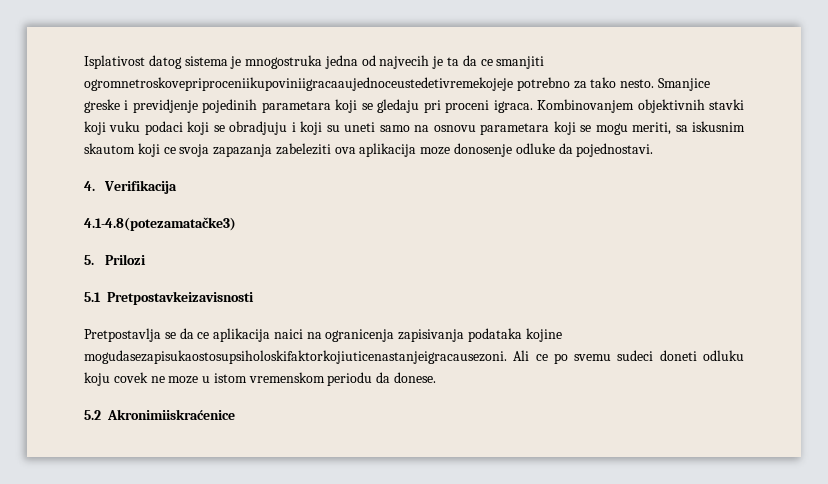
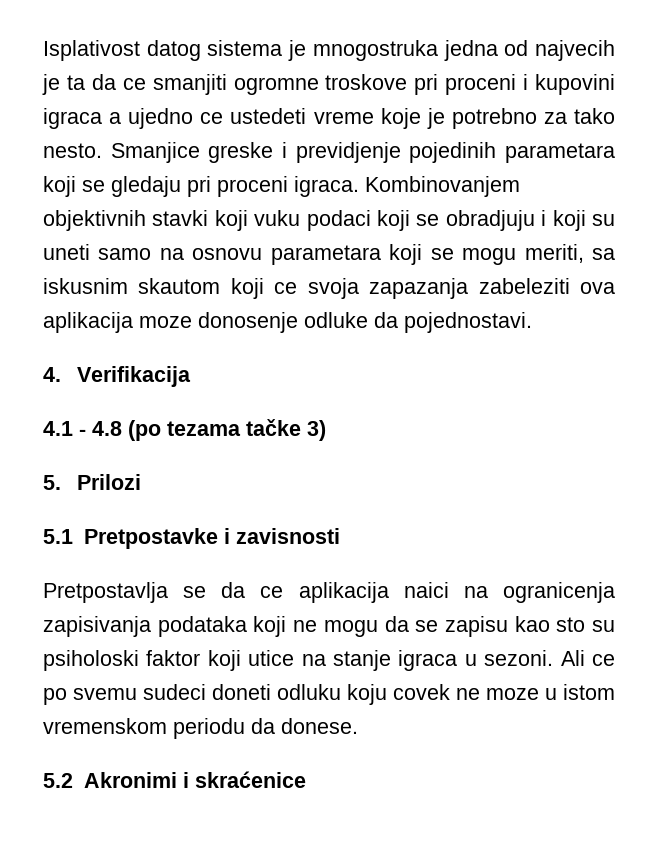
[84,77,513,91] ogromnetroskovepriproceniikupoviniigracaaujednoceustedetivremekojeje -> [233,74,615,95] [43,108,445,129] ogromne troskove pri proceni i kupovini igraca a ujedno ce ustedeti vreme koje je
[84,217,236,231] 4.1-4.8(potezamatačke3) -> [43,419,326,441] 4.1 - 4.8 (po tezama tačke 3)
[107,291,254,305] Pretpostavkeizavisnosti -> [83,528,340,549] Pretpostavke i zavisnosti
[525,328,562,342] [84,350,507,364] kojine mogudasezapisukaostosupsiholoskifaktorkojiuticenastanjeigracausezoni. -> [253,616,615,637] [43,650,554,671] koji ne mogu da se zapisu kao sto su psiholoski faktor koji utice na stanje igraca u sezoni.
[107,409,235,420] Akronimiiskraćenice -> [83,771,306,788] Akronimi i skraćenice

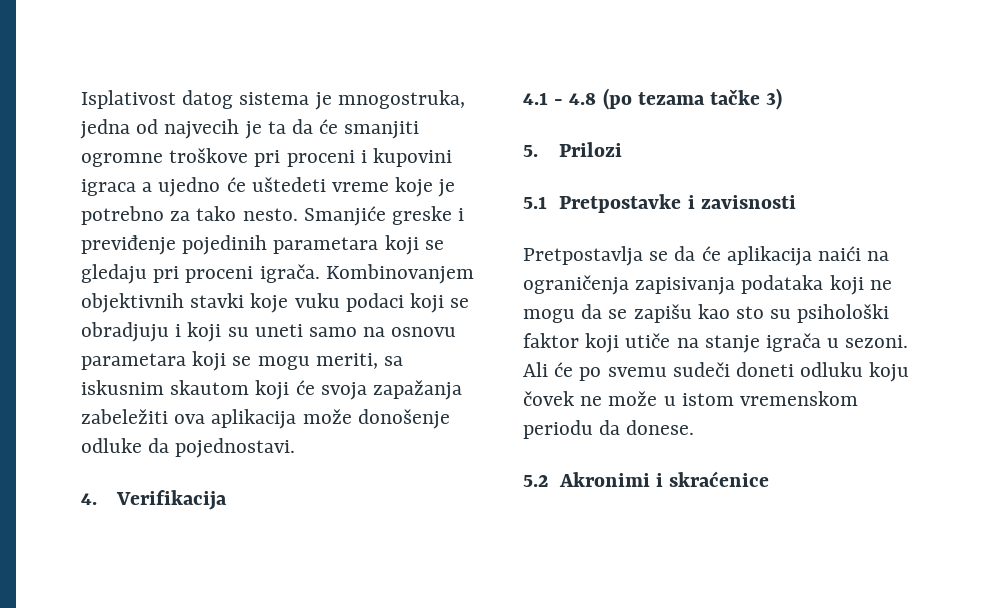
[312,40,438,61] mnogostruka -> [337,90,465,109] mnogostruka,
[122,78,146,90] ce -> [319,119,339,134] će
[325,74,408,90] troskove -> [169,148,249,163] troškove
[200,108,307,124] ce ustedeti -> [226,177,326,192] će uštedeti
[110,142,200,163] Smanjice -> [303,206,386,226] Smanjiće
[295,142,401,163] previdjenje -> [81,235,176,255] previđenje
[294,176,359,197] igraca. -> [259,264,320,283] igrača.
[214,210,248,231] koji -> [250,293,289,313] koje
[274,278,616,299] [43,312,298,333] ce svoja zapazanja zabeleziti ova aplikacija moze donosenje -> [295,380,463,400] [81,409,450,429] će svoja zapažanja zabeležiti ova aplikacija može donošenje
[260,582,615,603] ce aplikacija naici na ogranicenja -> [701,246,890,266] [523,275,629,295] će aplikacija naići na ograničenja
[444,616,508,637] zapisu -> [633,304,692,323] zapišu
[43,650,139,671] psiholoski -> [797,304,890,323] psihološki
[248,650,295,666] utice -> [625,333,671,348] utiče
[398,650,458,671] igraca -> [766,333,822,352] igrača
[591,654,615,666] ce -> [554,362,574,377] će
[143,684,206,700] sudeci -> [672,362,730,377] sudeči
[393,684,539,700] covek ne moze -> [523,391,658,406] čovek ne može

